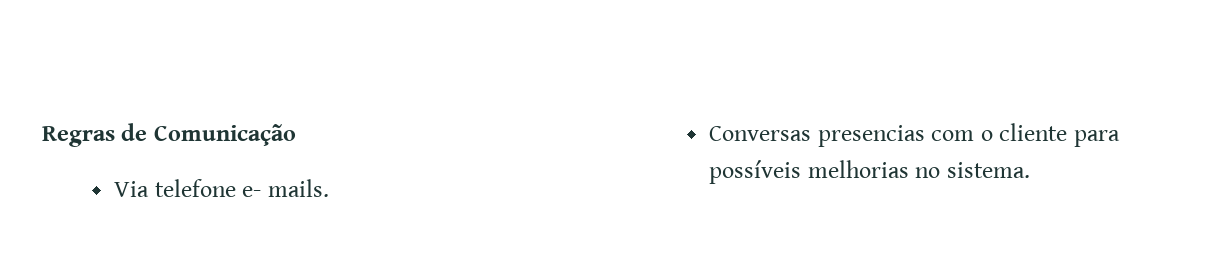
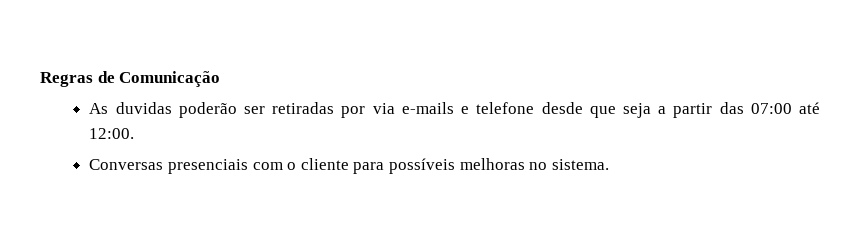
[114,179,329,197] Via telefone e- mails. -> [89,102,820,118] [89,128,135,139] As duvidas poderão ser retiradas por via e-mails e telefone desde que seja a partir das 07:00 até 12:00.
[817,125,925,147] presencias -> [168,159,249,174] presenciais
[807,160,909,178] melhorias -> [459,158,525,170] melhoras

